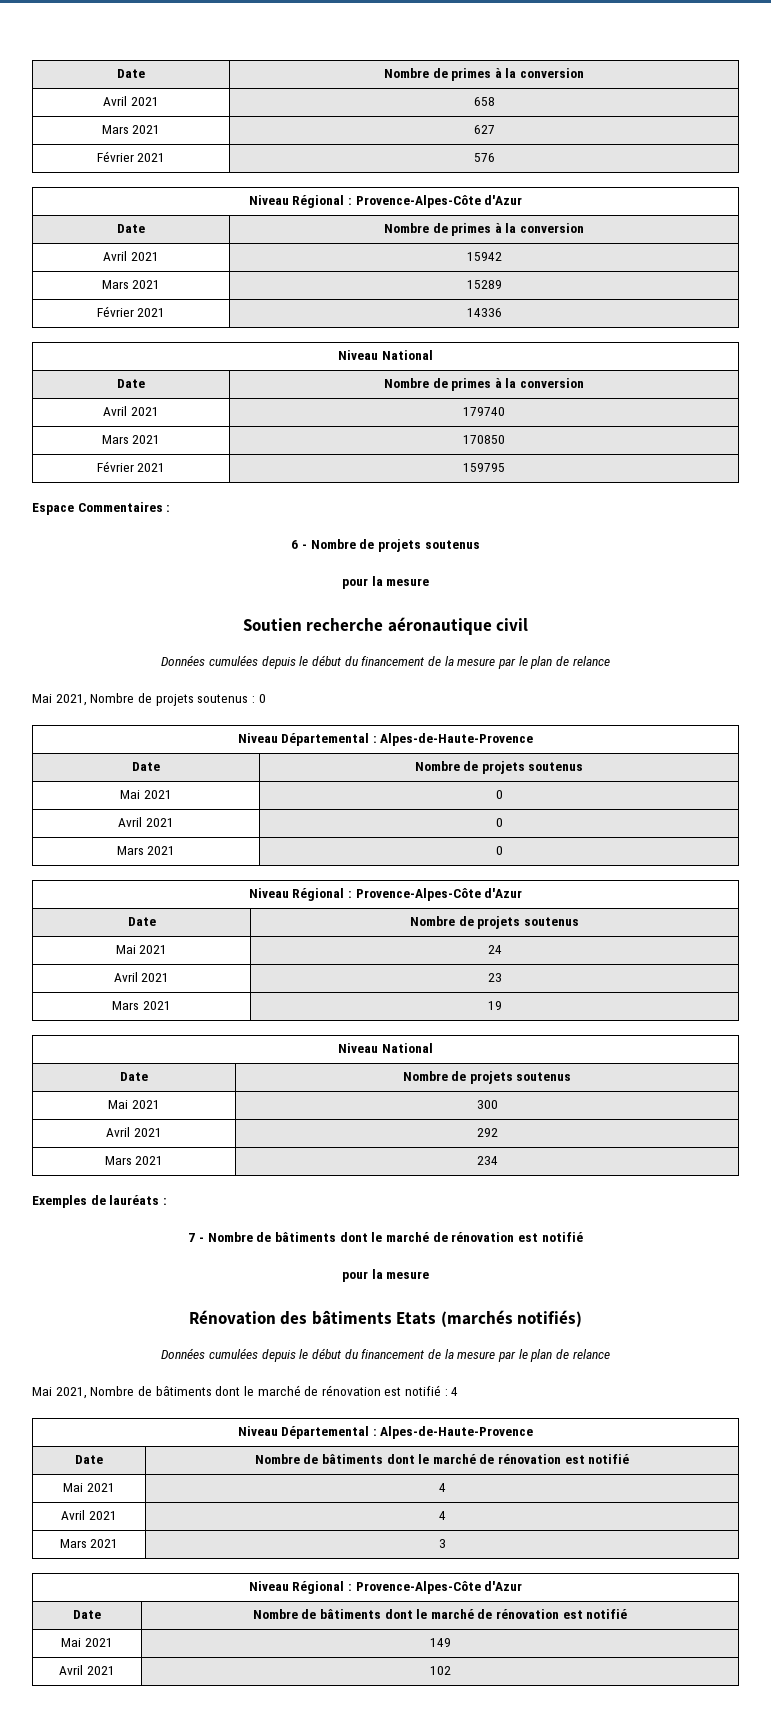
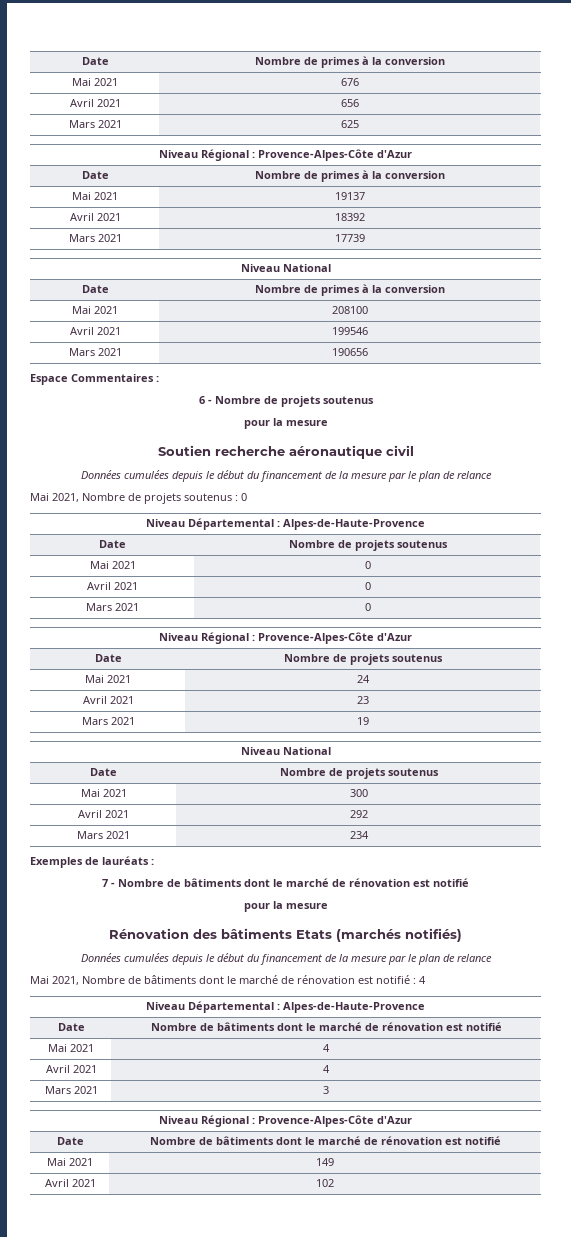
[117,69,145,78] [383,68,585,81] [103,96,159,106] [473,97,495,106] [101,125,161,134] [473,125,495,134] [96,151,166,162] [473,153,495,162] Date | Nombre de primes à la conversion // Avril 2021 | 658 // Mars 2021 | 627 // Février 2021 | 576 -> [81,57,109,65] [255,56,445,68] [72,78,118,86] [340,78,359,86] [69,99,121,107] [340,99,359,107] [68,120,122,128] [340,120,359,128] Date | Nombre de primes à la conversion // Mai 2021 | 676 // Avril 2021 | 656 // Mars 2021 | 625
[103,251,159,261] [466,252,502,261] [101,280,161,289] [466,280,502,289] [96,306,166,317] [466,308,502,317] // Avril 2021 | 15942 // Mars 2021 | 15289 // Février 2021 | 14336 -> [72,192,118,200] [334,192,365,200] [69,213,121,221] [334,213,365,221] [68,234,122,242] [334,234,365,242] // Mai 2021 | 19137 // Avril 2021 | 18392 // Mars 2021 | 17739
[103,406,159,416] [463,407,505,416] [101,435,161,444] [463,435,505,444] [96,461,166,472] [463,463,505,472] // Avril 2021 | 179740 // Mars 2021 | 170850 // Février 2021 | 159795 -> [72,306,118,314] [331,306,368,314] [69,327,121,335] [331,327,368,335] [68,348,122,356] [331,348,368,356] // Mai 2021 | 208100 // Avril 2021 | 199546 // Mars 2021 | 190656

